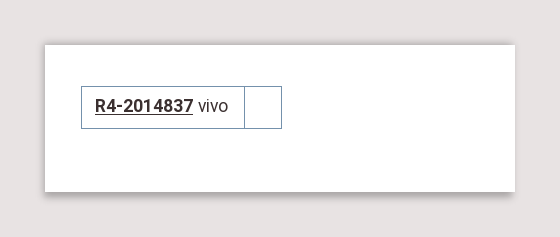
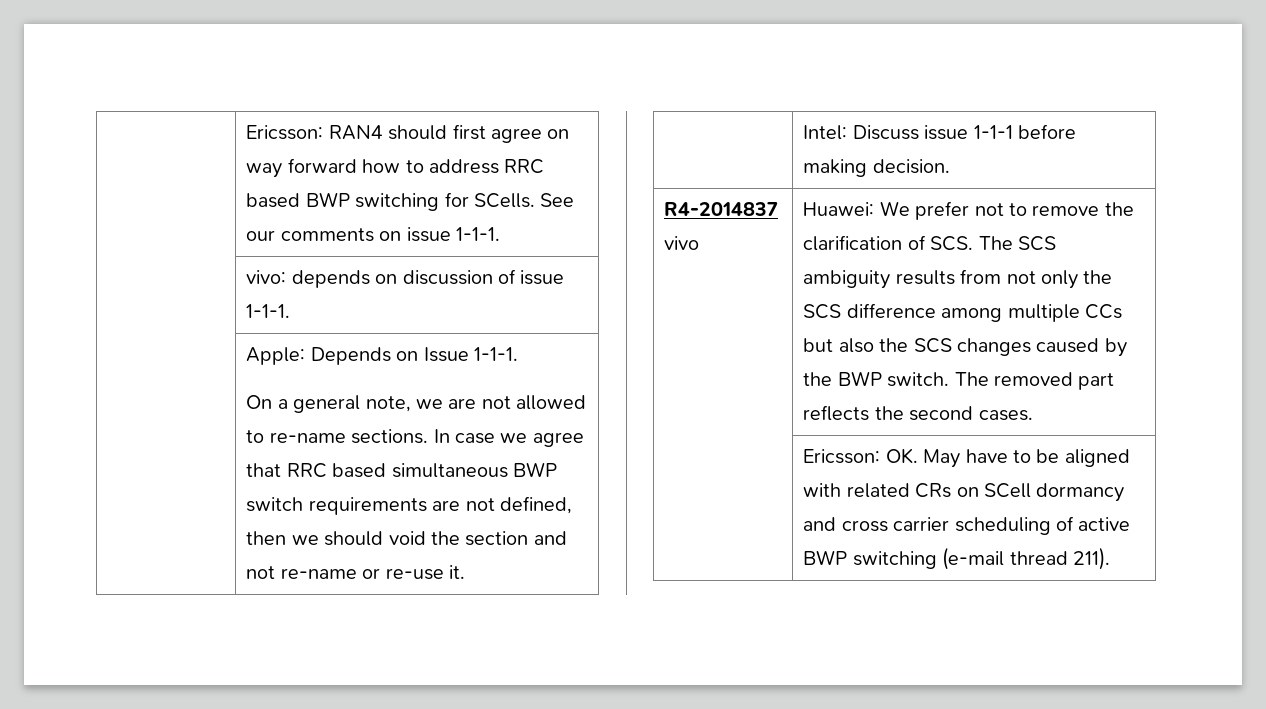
[94,99,228,112] R4-2014837 vivo | -> [246,124,570,143] [246,158,545,178] [246,192,575,211] [246,227,500,242] [246,269,565,288] [246,304,291,318] [246,347,518,365] [246,395,587,413] [246,429,584,447] [246,462,557,478] [246,496,572,515] [246,531,567,546] [246,565,465,580] [803,124,1076,140] [803,159,950,177] [664,202,779,216] [664,236,700,250] [803,201,1134,220] [803,235,1056,251] [803,269,1113,289] [803,303,1122,322] [803,338,1127,357] [803,371,1115,390] [803,405,1033,421] [803,448,1130,468] [803,483,1125,502] [803,516,1131,535] [803,547,1110,570] | Ericsson: RAN4 should first agree on way forward how to address RRC based BWP switching for SCells. See our comments on issue 1-1-1. // | vivo: depends on discussion of issue 1-1-1. // | Apple: Depends on Issue 1-1-1. // On a general note, we are not allowed to re-name sections. In case we agree that RRC based simultaneous BWP switch requirements are not defined, then we should void the section and not re-name or re-use it. // | Intel: Discuss issue 1-1-1 before making decision. // R4-2014837 vivo | Huawei: We prefer not to remove the clarification of SCS. The SCS ambiguity results from not only the SCS difference among multiple CCs but also the SCS changes caused by the BWP switch. The removed part reflects the second cases. // | Ericsson: OK. May have to be aligned with related CRs on SCell dormancy and cross carrier scheduling of active BWP switching (e-mail thread 211).

